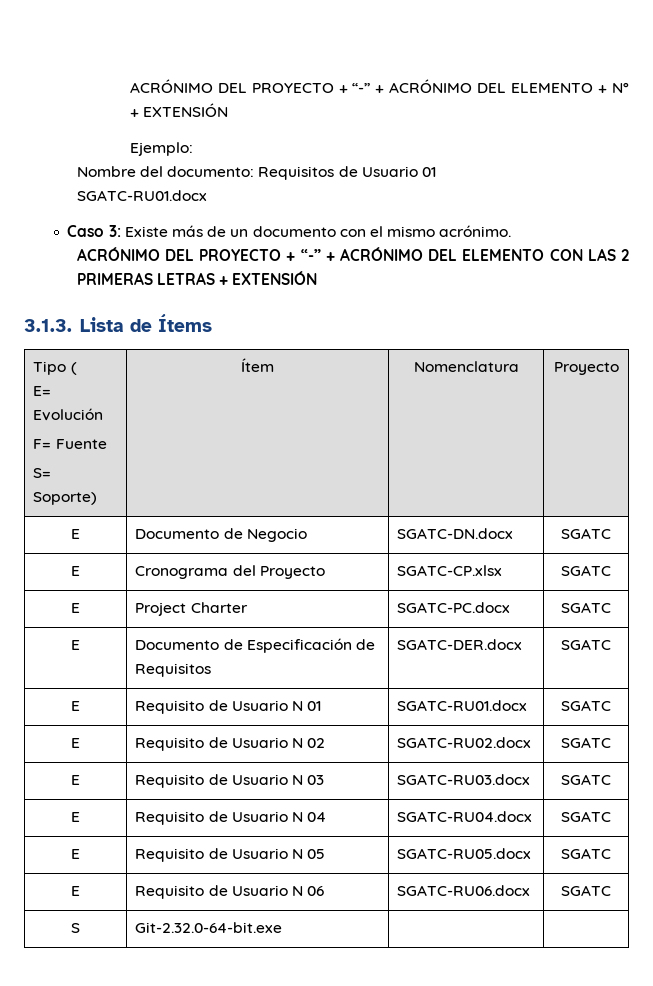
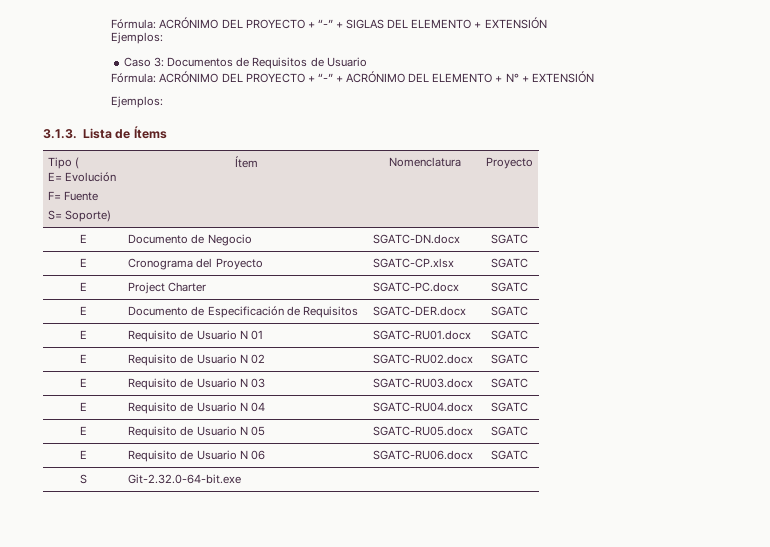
(129, 86) none -> [111,17,547,29] [111,32,164,44] [124,57,367,69] [111,73,157,83] Fórmula: ACRÓNIMO DEL PROYECTO + “-” + SIGLAS DEL ELEMENTO + EXTENSIÓN // Ejemplos: // Caso 3: Documentos de Requisitos de Usuario // Fórmula:
[129,142,193,156] [76,166,436,180] [76,190,207,201] [67,225,512,237] [76,247,629,261] [76,271,318,285] Ejemplo: // Nombre del documento: Requisitos de Usuario 01 // SGATC-RU01.docx // Caso 3: Existe más de un documento con el mismo acrónimo. // ACRÓNIMO DEL PROYECTO + “-” + ACRÓNIMO DEL ELEMENTO CON LAS 2 PRIMERAS LETRAS + EXTENSIÓN -> [111,96,164,108] Ejemplos:

